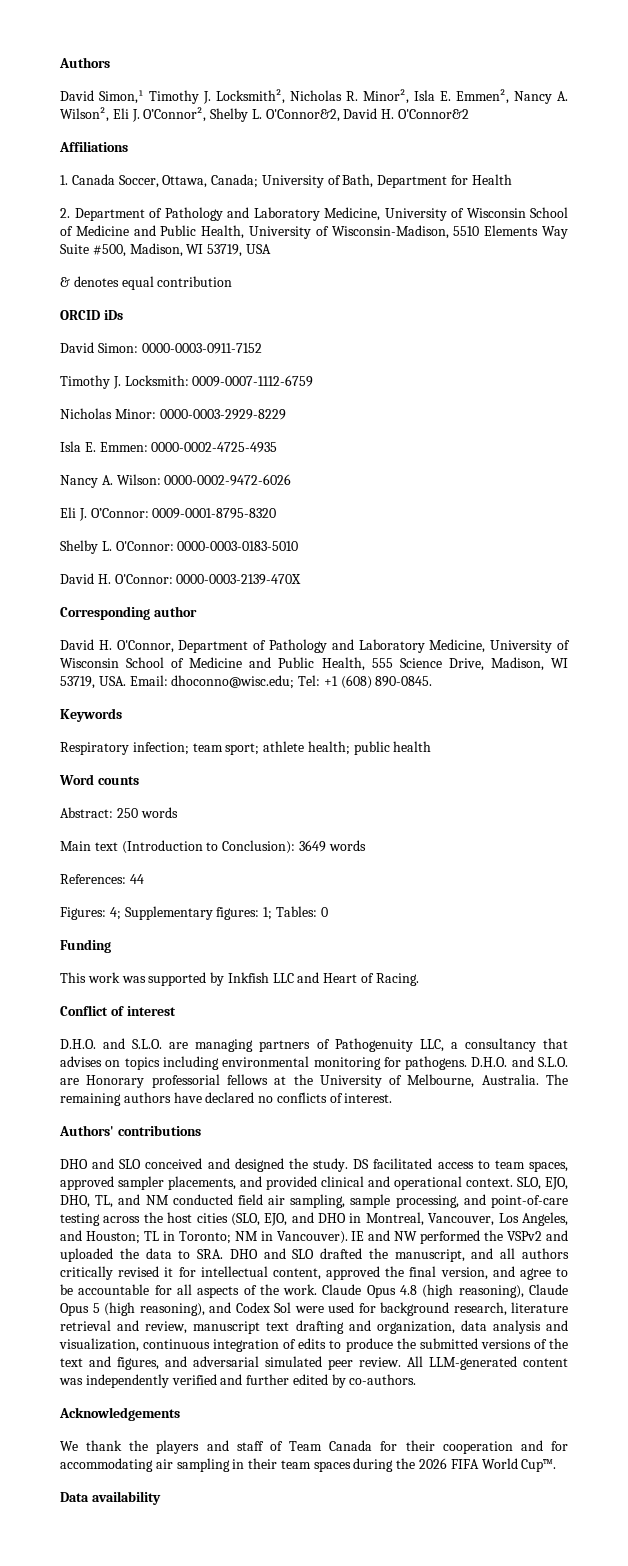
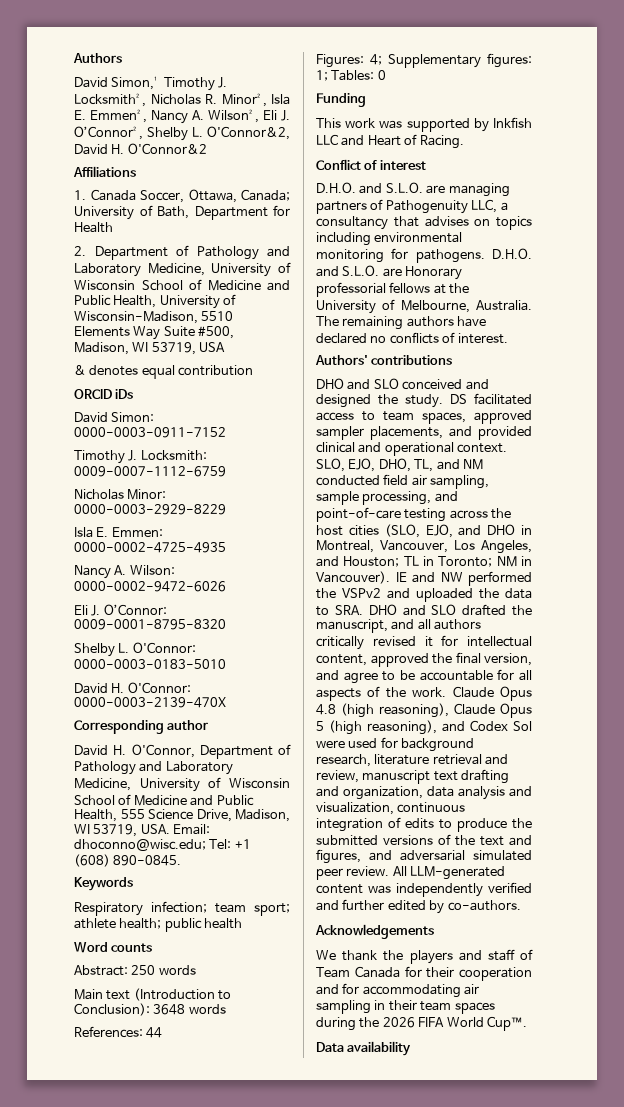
[298,840,326,852] 3649 -> [153,1004,186,1015] 3648

